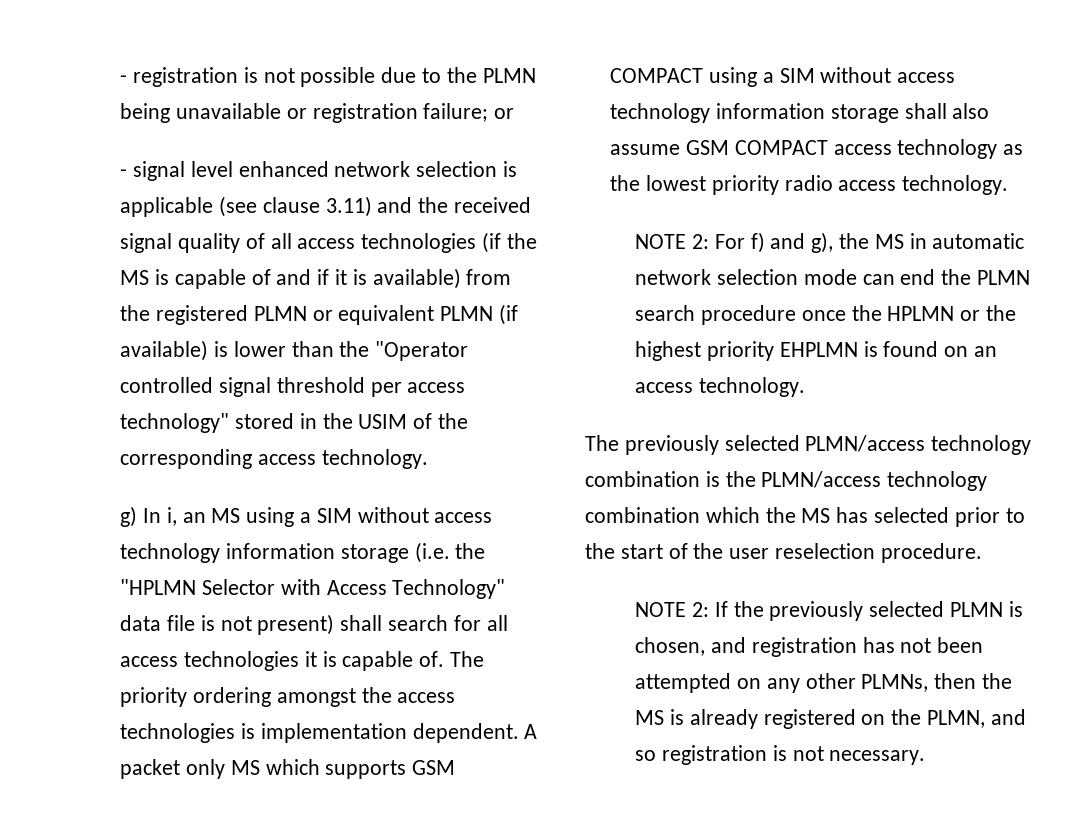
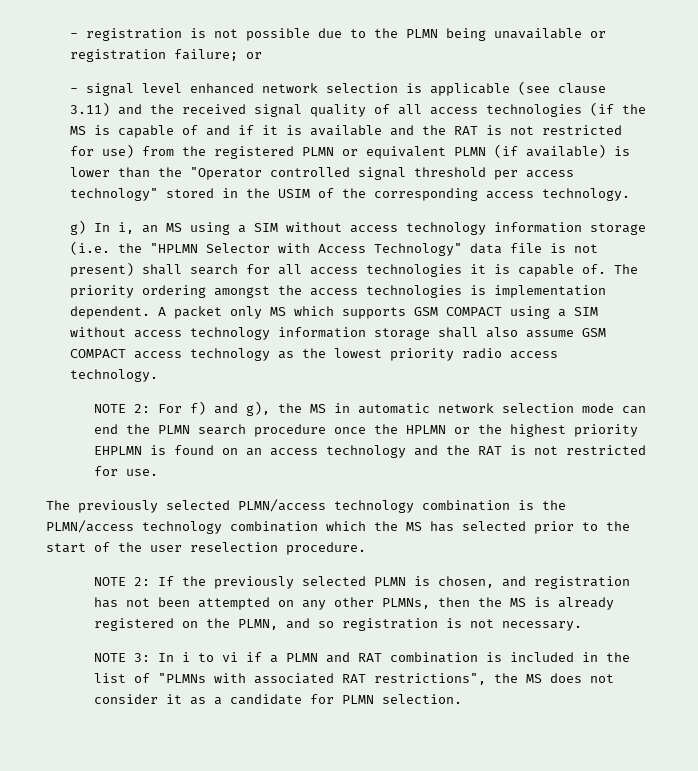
[372,268,461,289] available) -> [309,125,622,136] [69,144,134,158] available and the RAT is not restricted for use)
[699,377,806,397] technology. -> [325,445,646,458] [93,466,158,476] technology and the RAT is not restricted for use.
(926, 757) none -> [93,652,630,663] [93,673,614,685] [93,694,462,705] // NOTE 3: In i to vi if a PLMN and RAT combination is included in the list of "PLMNs with associated RAT restrictions", the MS does not consider it as a candidate for PLMN selection.

